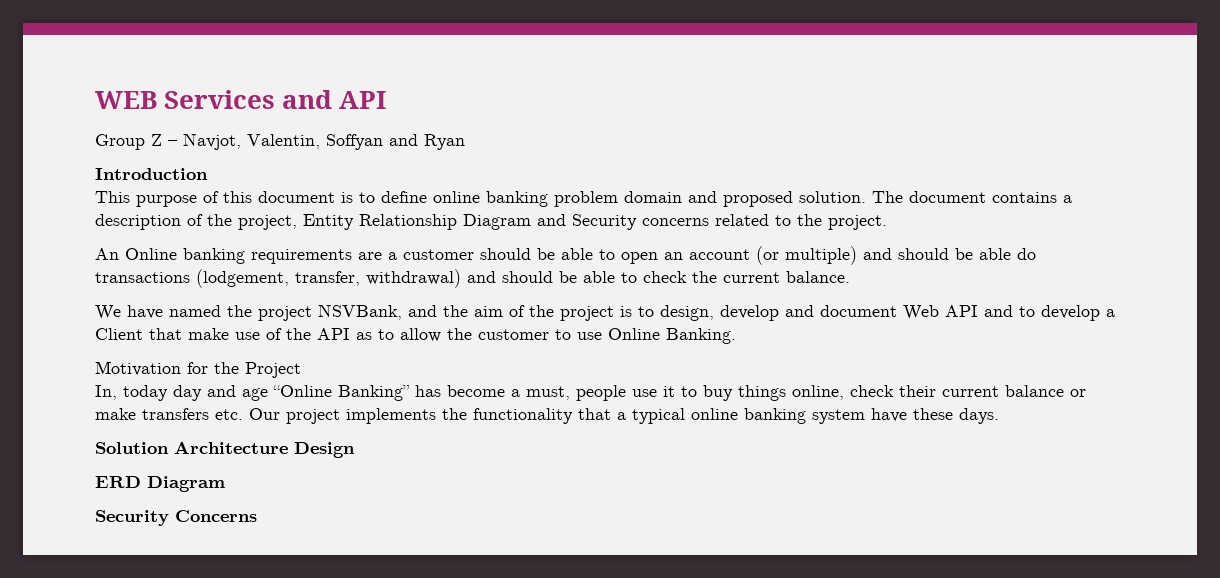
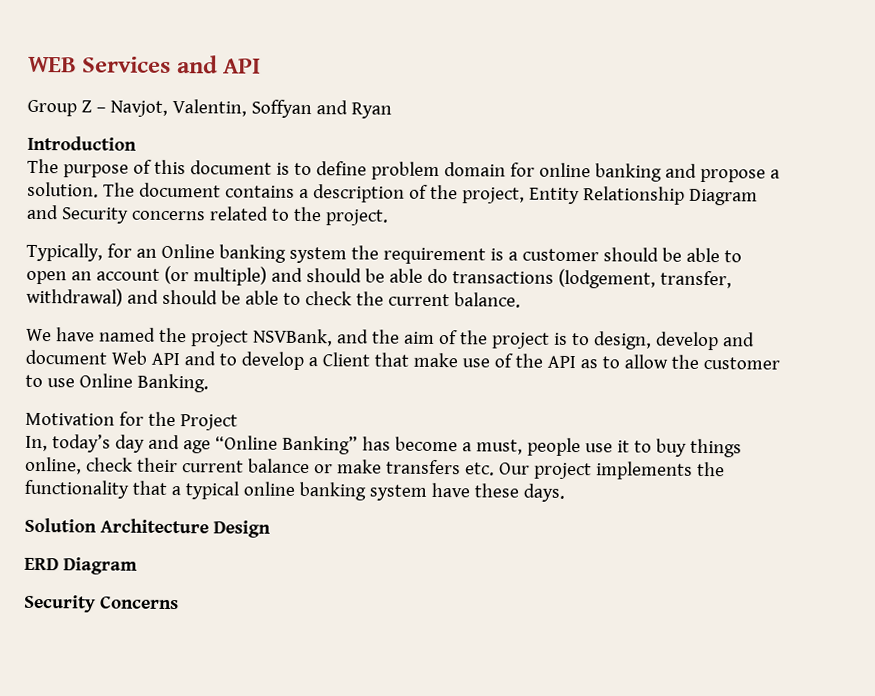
[95,191,130,203] This -> [27,158,59,174] The
[433,191,793,207] online banking problem domain and proposed -> [370,161,780,183] problem domain for online banking and propose a
[95,248,382,264] An Online banking requirements are -> [26,242,504,265] Typically, for an Online banking system the requirement is
[123,385,168,401] today -> [51,434,111,453] today’s

